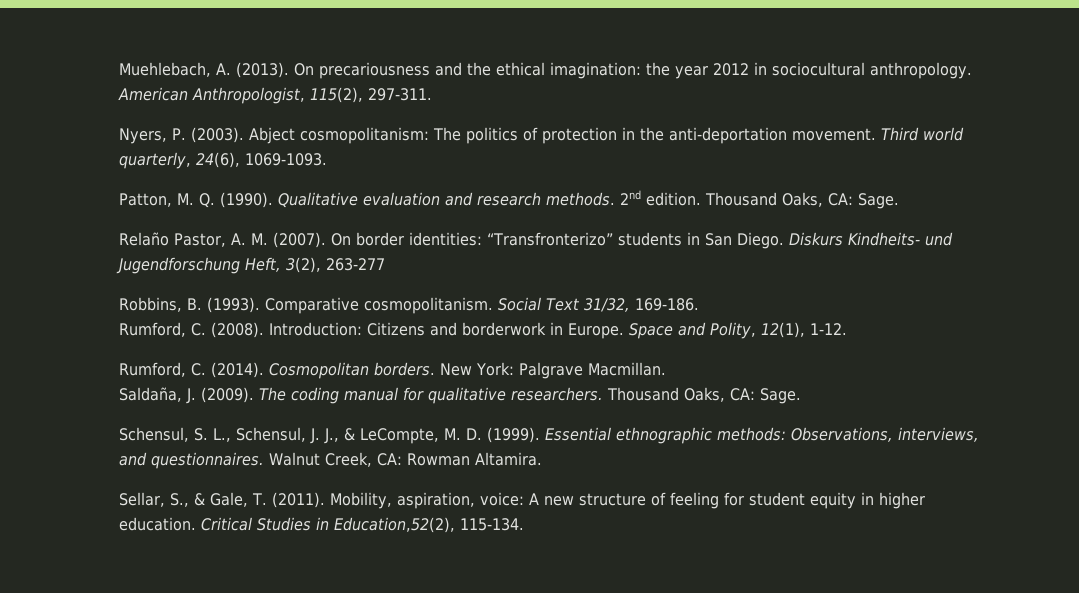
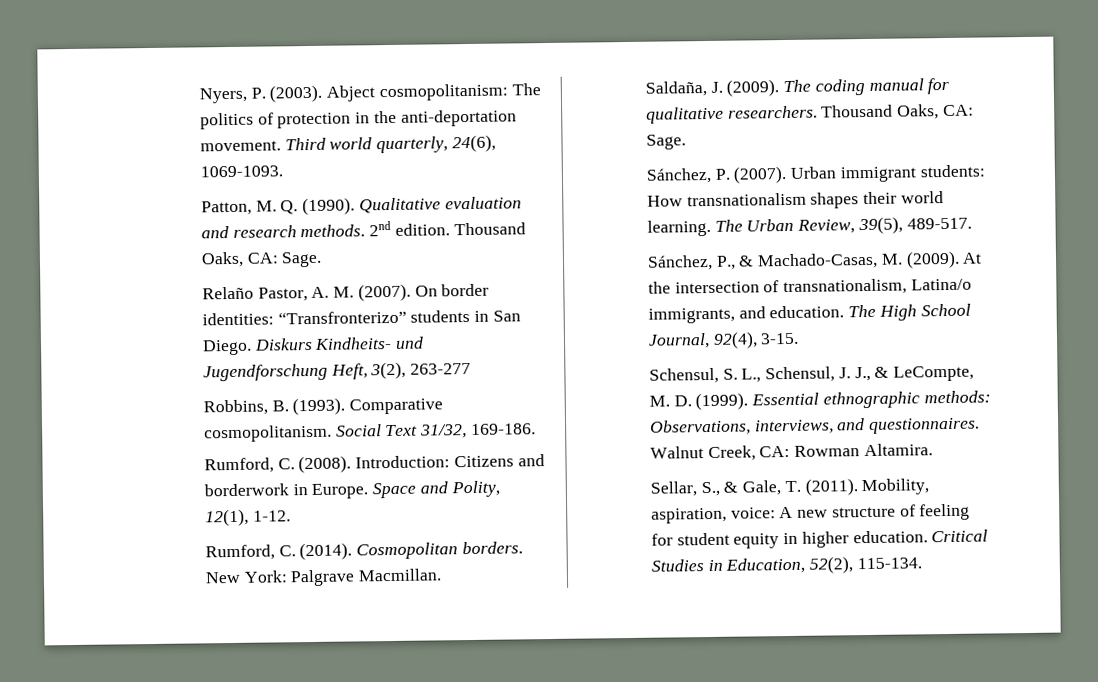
[119,62,973,79] [118,87,433,104] Muehlebach, A. (2013). On precariousness and the ethical imagination: the year 2012 in sociocultural anthropology. American Anthropologist, 115(2), 297-311. // -> (198, 95) none
(802, 396) none -> [645,164,985,184] [646,191,944,209] [646,216,972,237] [646,250,983,271] [647,278,972,296] [647,303,971,324] [647,331,800,349] // Sánchez, P. (2007). Urban immigrant students: How transnationalism shapes their world learning. The Urban Review, 39(5), 489-517. // Sánchez, P., & Machado-Casas, M. (2009). At the intersection of transnationalism, Latina/o immigrants, and education. The High School Journal, 92(4), 3-15.
[334,517,456,533] Education,52(2), -> [725,556,854,574] Education, 52(2),

